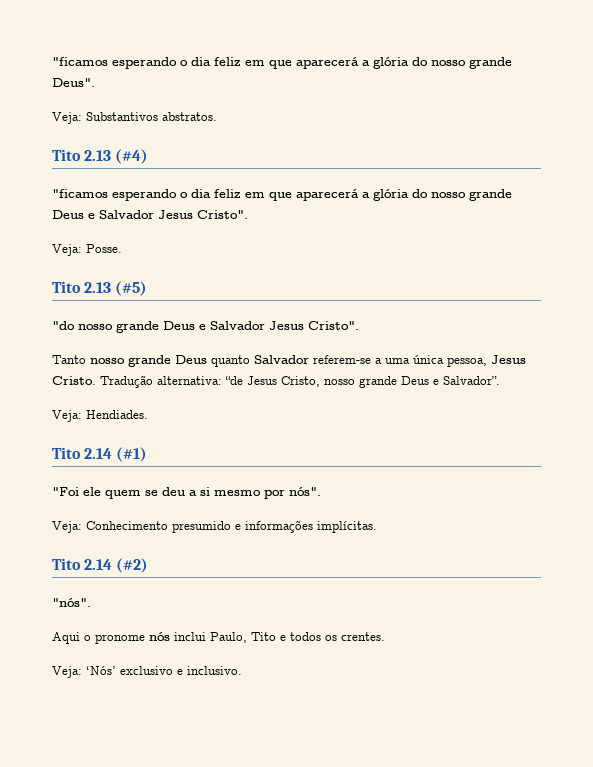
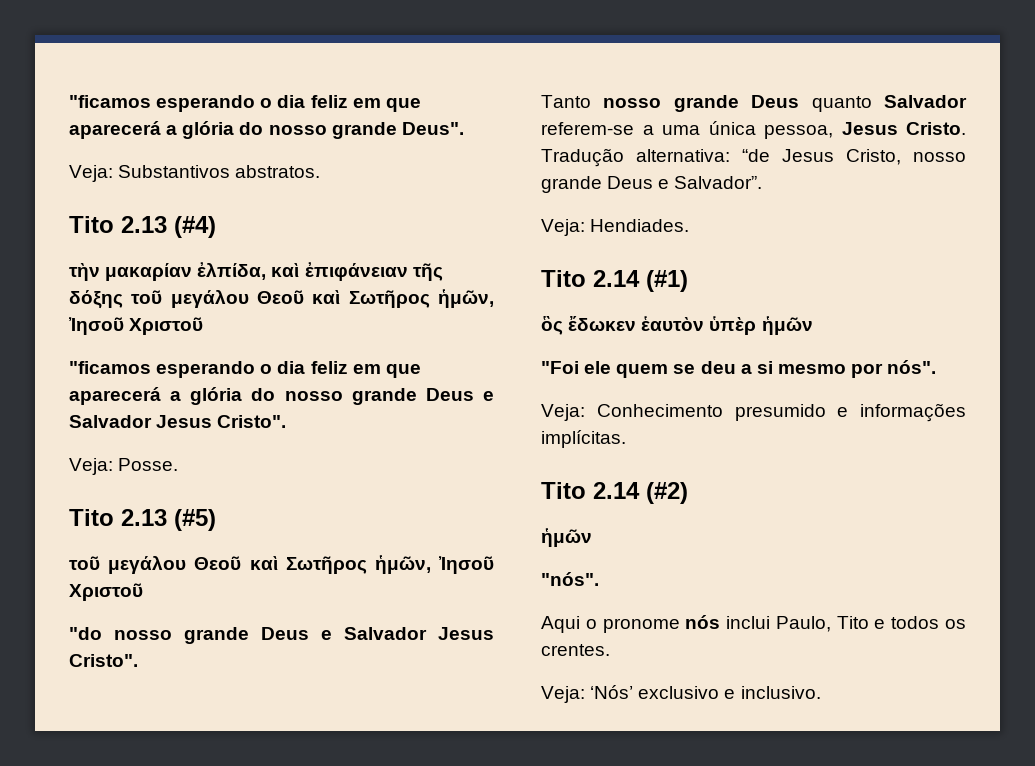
(149, 156) none -> [69,262,443,281] [69,289,494,309] [69,317,204,335] // τὴν μακαρίαν ἐλπίδα, καὶ ἐπιφάνειαν τῆς δόξης τοῦ μεγάλου Θεοῦ καὶ Σωτῆρος ἡμῶν, Ἰησοῦ Χριστοῦ
(148, 288) none -> [69,555,495,574] [69,583,143,601] // τοῦ μεγάλου Θεοῦ καὶ Σωτῆρος ἡμῶν, Ἰησοῦ Χριστοῦ
(148, 454) none -> [541,316,813,335] // ὃς ἔδωκεν ἑαυτὸν ὑπὲρ ἡμῶν
(149, 565) none -> [541,528,592,547] // ἡμῶν

